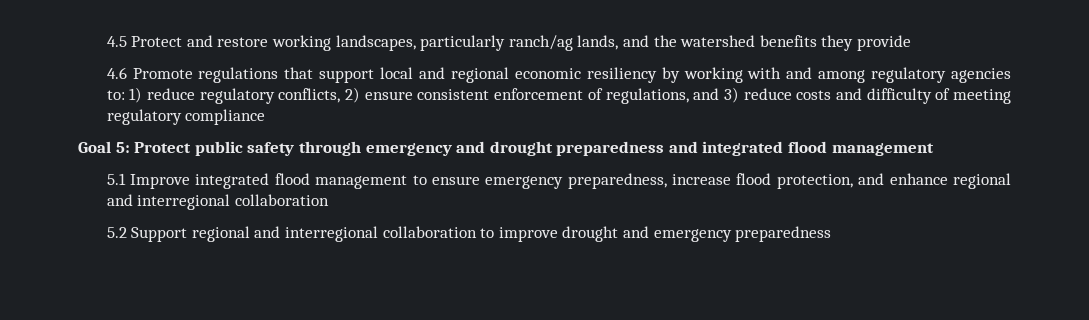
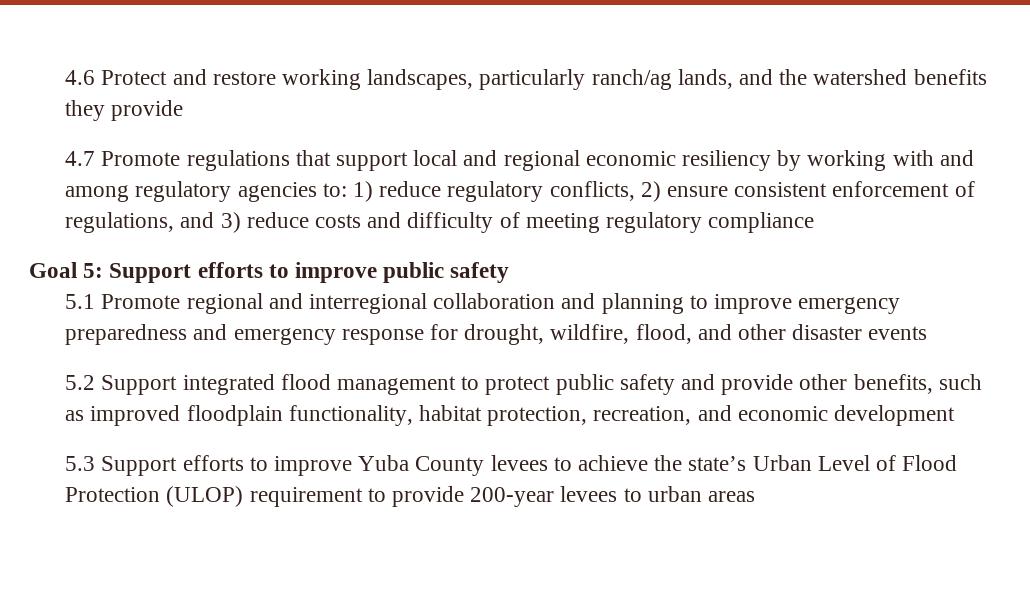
[106,36,127,47] 4.5 -> [65,70,96,85] 4.6
[106,67,127,79] 4.6 -> [65,151,96,166] 4.7
[134,141,934,156] [106,173,1012,189] [106,194,329,210] [106,226,832,242] Protect public safety through emergency and drought preparedness and integrated flood management // 5.1 Improve integrated flood management to ensure emergency preparedness, increase flood protection, and enhance regional and interregional collaboration // 5.2 Support regional and interregional collaboration to improve drought and emergency preparedness -> [109,262,510,283] [65,293,901,314] [65,324,928,345] [65,374,982,395] [65,405,956,426] [65,455,958,476] [65,486,756,507] Support efforts to improve public safety // 5.1 Promote regional and interregional collaboration and planning to improve emergency preparedness and emergency response for drought, wildfire, flood, and other disaster events // 5.2 Support integrated flood management to protect public safety and provide other benefits, such as improved floodplain functionality, habitat protection, recreation, and economic development // 5.3 Support efforts to improve Yuba County levees to achieve the state’s Urban Level of Flood Protection (ULOP) requirement to provide 200-year levees to urban areas

